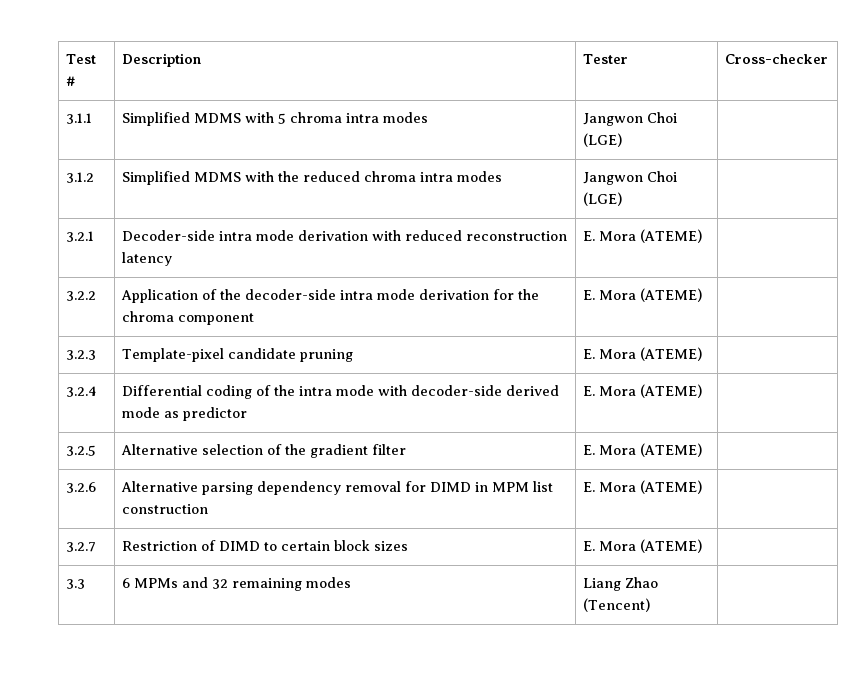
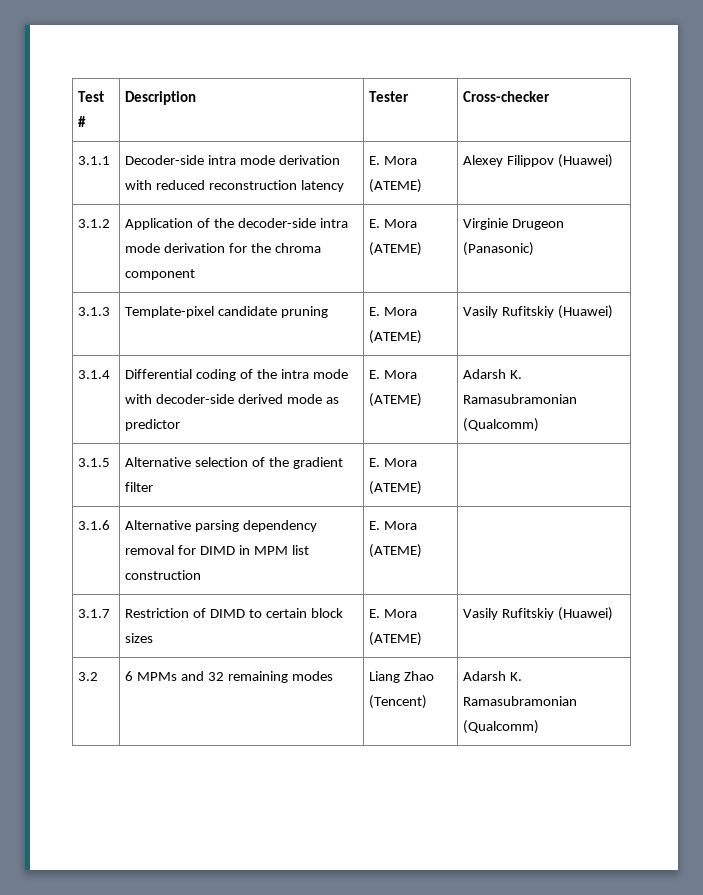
[121,112,428,126] [582,112,677,126] [582,133,622,147] [65,172,94,183] [121,171,502,185] [582,171,677,185] [582,192,622,206] [65,231,94,242] | Simplified MDMS with 5 chroma intra modes | Jangwon Choi (LGE) | // 3.1.2 | Simplified MDMS with the reduced chroma intra modes | Jangwon Choi (LGE) | // 3.2.1 -> (111, 160) none
[65,291,96,301] // 3.2.2 -> [463,154,614,168] [78,219,111,228] Alexey Filippov (Huawei) // 3.1.2
[65,350,96,360] // 3.2.3 -> [463,218,565,230] [463,242,535,256] [78,307,111,316] Virginie Drugeon (Panasonic) // 3.1.3
[65,386,97,397] // 3.2.4 -> [463,305,614,319] [78,370,111,379] Vasily Rufitskiy (Huawei) // 3.1.4
[65,445,96,456] // 3.2.5 -> [463,369,523,379] [463,394,578,404] [463,418,540,432] [78,458,111,467] Adarsh K. Ramasubramonian (Qualcomm) // 3.1.5
[65,482,96,493] 3.2.6 -> [78,520,111,530] 3.1.6
[65,542,96,552] 3.2.7 -> [78,609,111,618] 3.1.7
[65,579,85,589] // 3.3 -> [463,607,614,621] [78,672,99,681] Vasily Rufitskiy (Huawei) // 3.2
(650, 605) none -> [463,671,523,681] [463,696,578,706] [463,720,540,734] Adarsh K. Ramasubramonian (Qualcomm)

